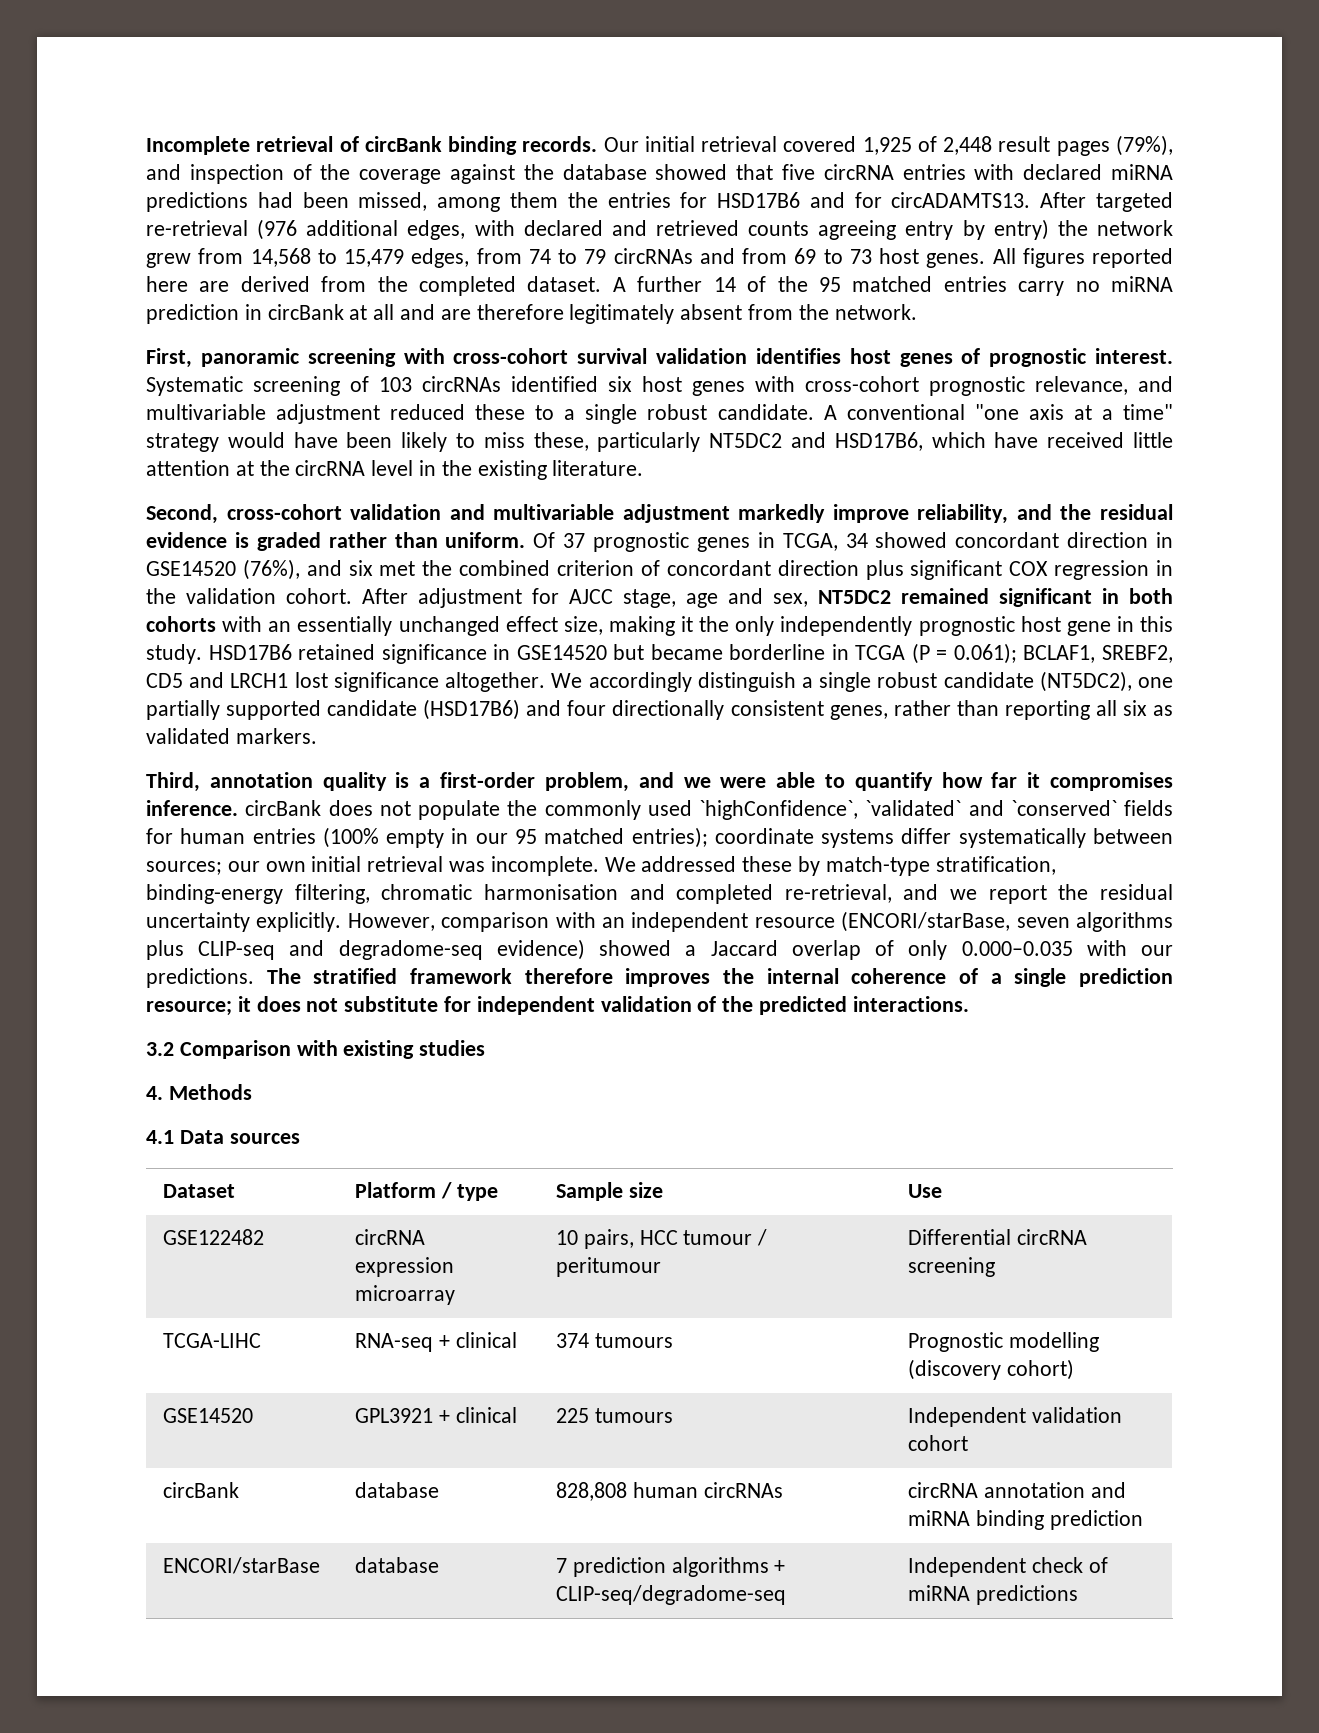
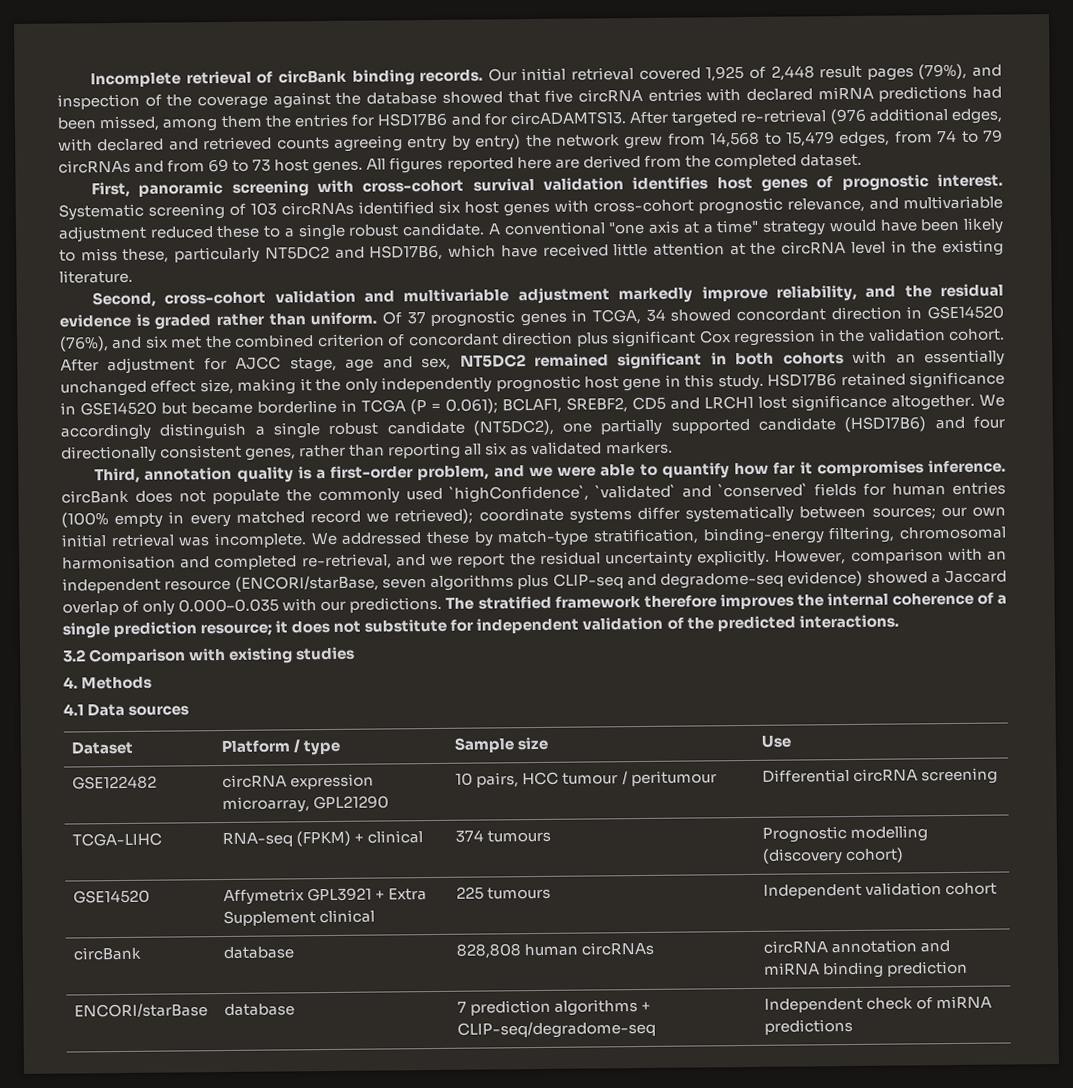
[612,276,1173,296] [146,304,917,324] A further 14 of the 95 matched entries carry no miRNA prediction in circBank at all and are therefore legitimately absent from the network. -> (862, 160) none
[1009,561,1049,576] COX -> [698,330,732,344] Cox
[475,827,708,848] our 95 matched entries); -> [189,508,474,528] every matched record we retrieved);
[381,884,473,900] chromatic -> [898,526,1006,540] chromosomal
[355,1285,456,1305] microarray -> [222,795,390,814] microarray, GPL21290
(434, 1342) none -> [296,830,352,847] (FPKM)
(254, 1415) none -> [223,888,306,906] Affymetrix
(450, 1416) none -> [388,888,428,901] [223,910,317,927] Extra Supplement

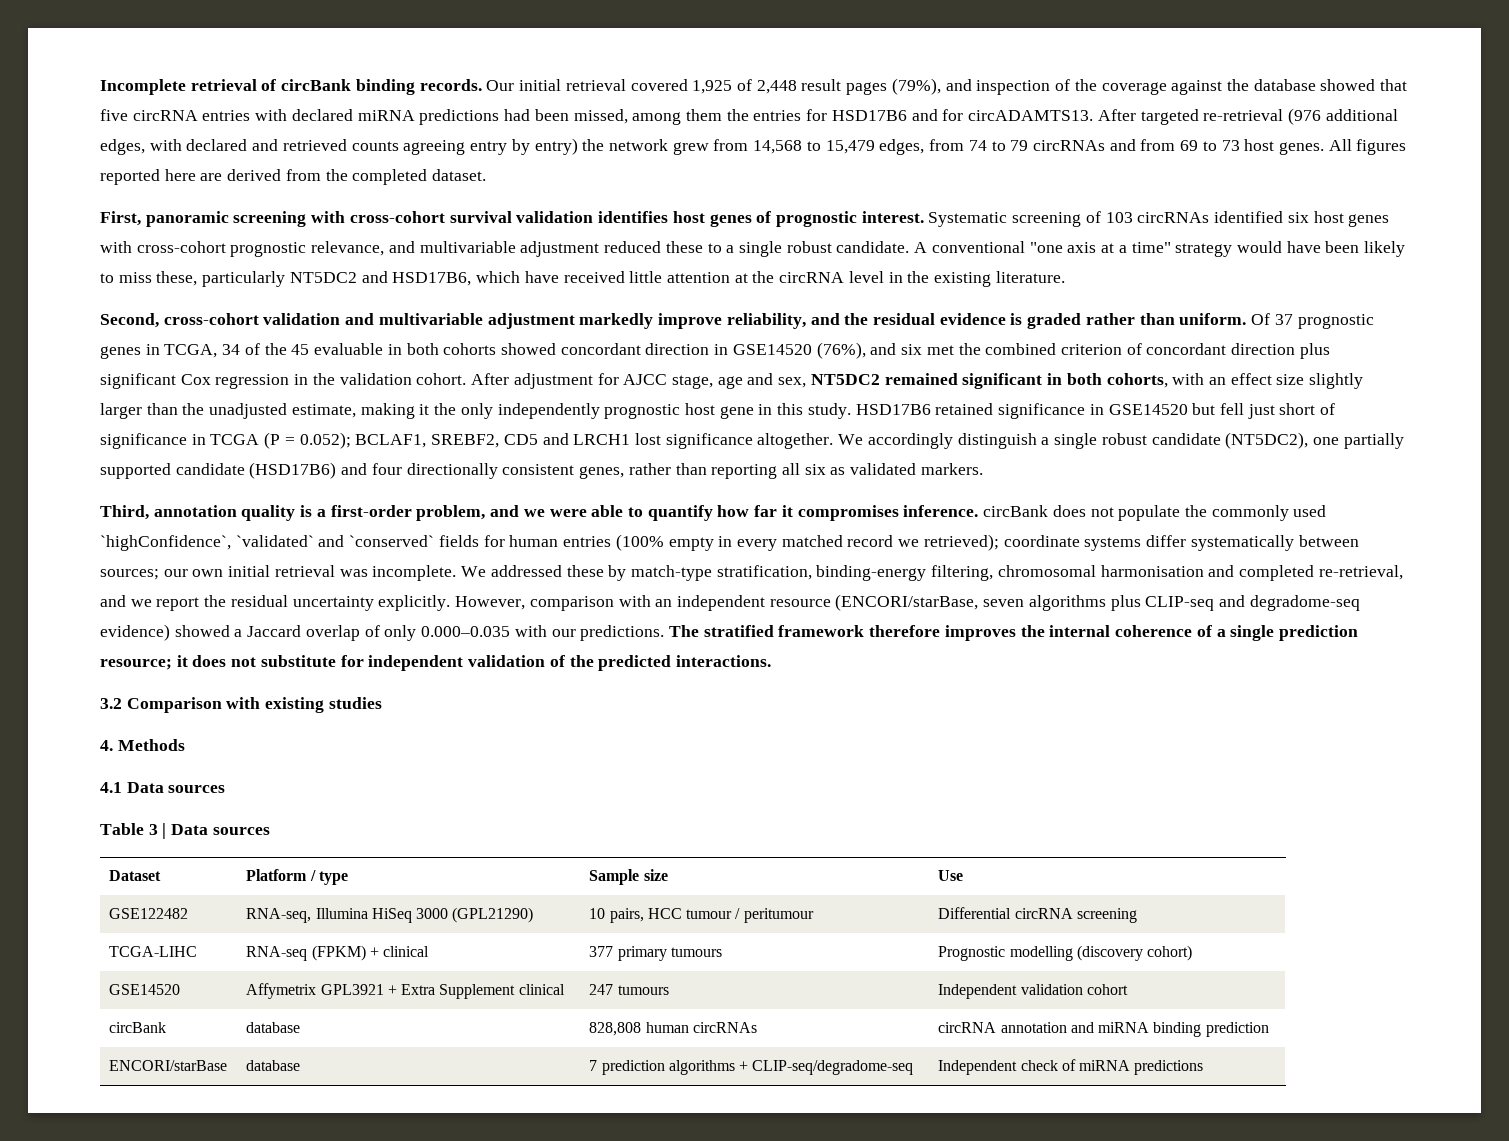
(666, 315) none -> [244,343,497,355] of the 45 evaluable in both cohorts
[782,349,1005,367] [60,378,234,397] cohorts with an essentially unchanged effect size, -> [1106,373,1364,389] [100,403,356,419] cohorts, with an effect size slightly larger than the unadjusted estimate,
[191,399,337,415] became borderline -> [1219,403,1336,419] [100,433,187,449] fell just short of significance
[445,398,498,414] 0.061); -> [299,432,351,449] 0.052);
(190, 710) none -> [100,823,270,839] // Table 3 | Data sources
[222,773,375,790] [222,795,390,814] circRNA expression microarray, GPL21290 -> [246,907,534,923] RNA-seq, Illumina HiSeq 3000 (GPL21290)
[455,829,485,843] 374 -> [589,946,667,961] 377 primary
[456,886,485,900] 225 -> [589,984,614,995] 247

